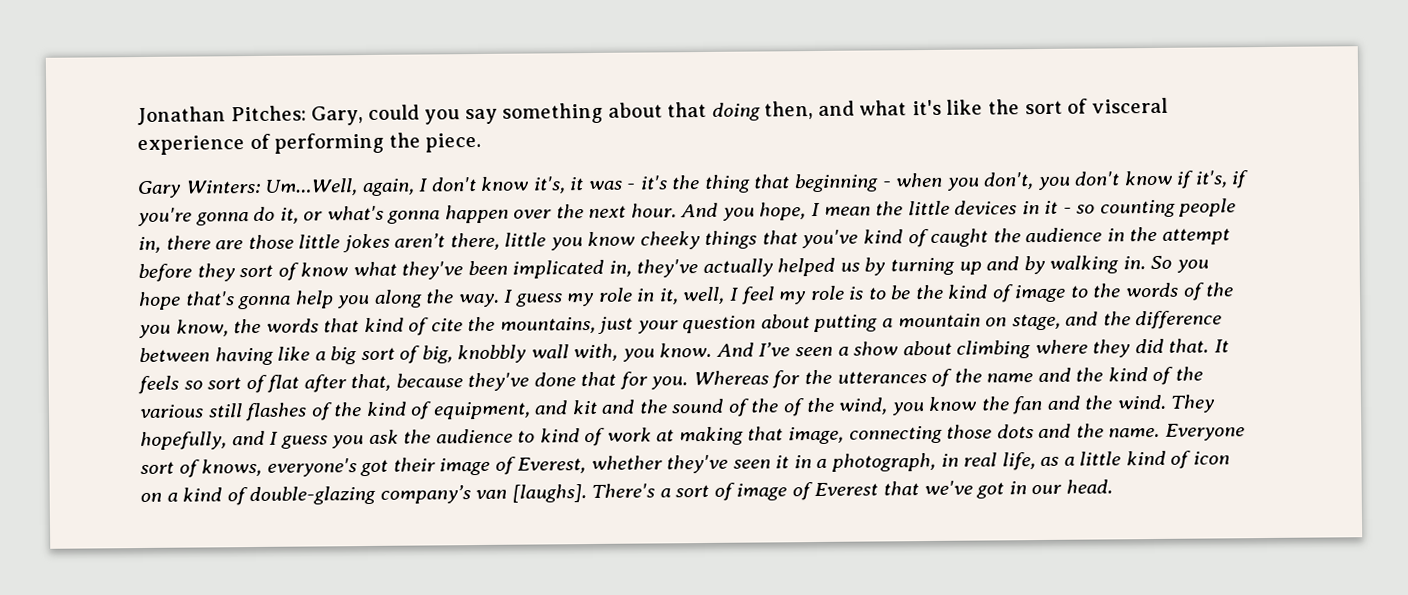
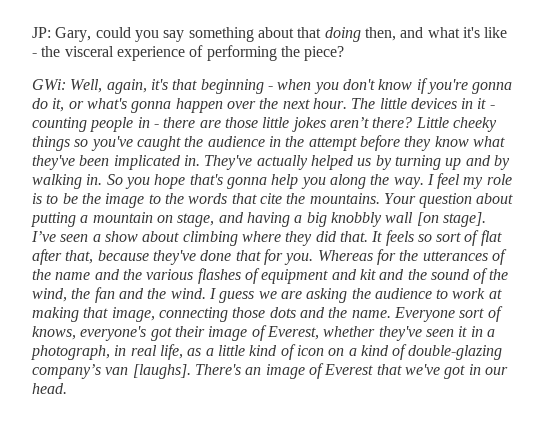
[137,105,307,126] Jonathan Pitches: -> [32,27,51,38] JP:
[988,98,1089,115] the sort of -> [32,46,61,57] - the
[425,132,482,153] [137,174,751,199] piece. // Gary Winters: Um…Well, again, I don't know it's, it was - it's the thing -> [304,46,345,61] [32,79,168,94] piece? // GWi: Well, again, it's
[983,172,1071,191] don't, you -> (339, 88) none
[1194,170,1250,189] it's, if -> (428, 86) none
[680,201,904,221] And you hope, I mean the -> [351,98,376,109] The
[1076,204,1096,214] so -> (495, 107) none
[138,236,161,254] in, -> [137,117,159,128] in -
[449,228,929,251] there, little you know cheeky things that you've kind of -> [372,117,497,132] [32,136,133,151] there? Little cheeky things so you've
[239,262,299,281] sort of -> (432, 143) none
[608,259,699,278] in, they've -> [183,155,253,170] in. They've
[514,286,741,307] guess my role in it, well, I -> (434, 179) none
[947,284,1014,303] kind of -> (101, 198) none
[1182,282,1235,301] [139,316,679,339] of the you know, the words that kind of cite the mountains, just your -> [231,193,416,204] that cite the mountains. Your
[1102,310,1223,330] [139,342,754,366] the difference between having like a big sort of big, knobbly wall with, you know. And -> [246,212,486,227] having a big knobbly wall [on stage].
[1107,366,1203,386] [139,401,531,422] kind of the various still flashes of the kind of equipment, -> [146,268,329,284] various flashes of equipment
[783,396,978,417] of the wind, you know -> [32,288,67,302] wind,
[1170,394,1217,413] [140,429,399,451] They hopefully, and I guess you ask -> [208,288,348,303] I guess we are asking
[539,427,606,447] kind of -> (449, 294) none
[659,482,735,501] a sort of -> [245,367,262,375] an

